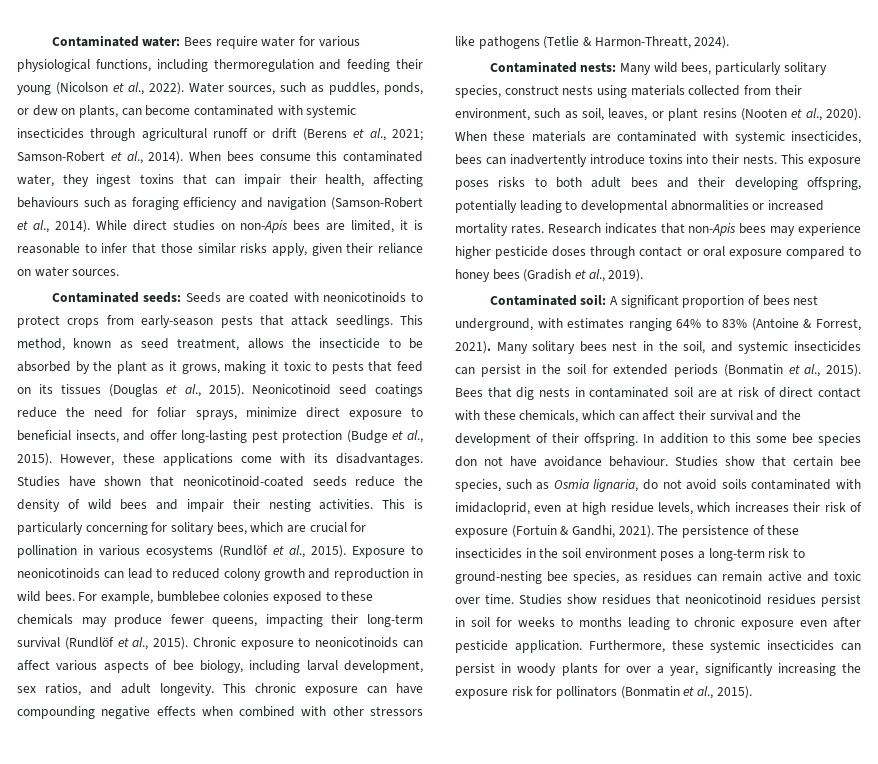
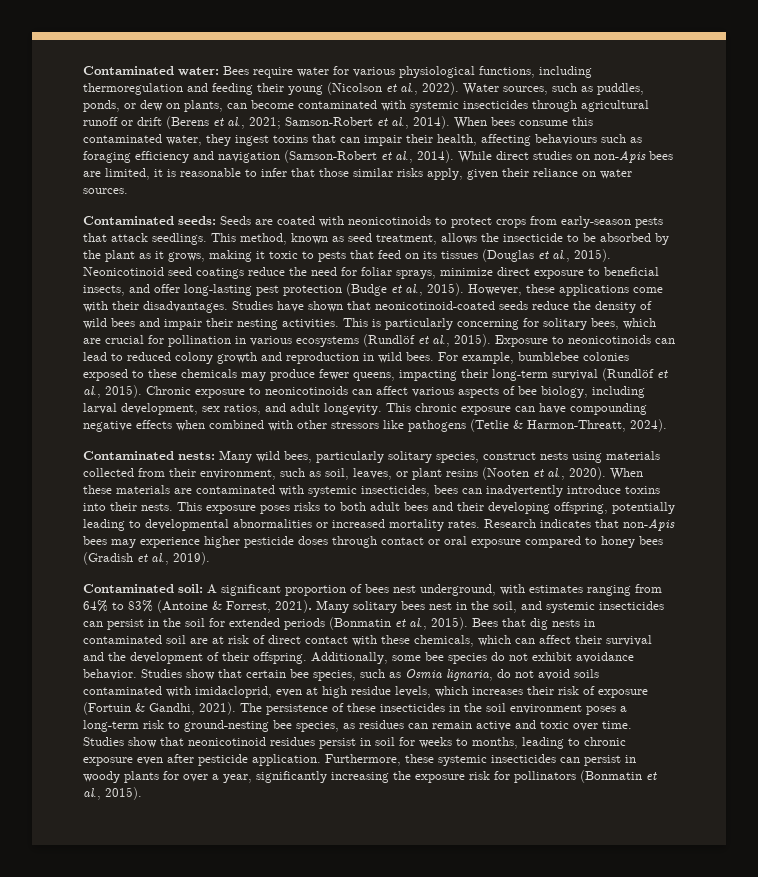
[313,453,328,463] its -> [112,301,139,310] their
(672, 324) none -> [635,584,662,593] from
[643,433,861,446] [455,456,668,467] In addition to this some bee species don not have avoidance behaviour. -> [311,652,634,664] [83,669,137,680] Additionally, some bee species do not exhibit avoidance behavior.
[602,594,651,605] residues -> (157, 742) none
[579,617,622,627] months -> [472,737,518,749] months,

